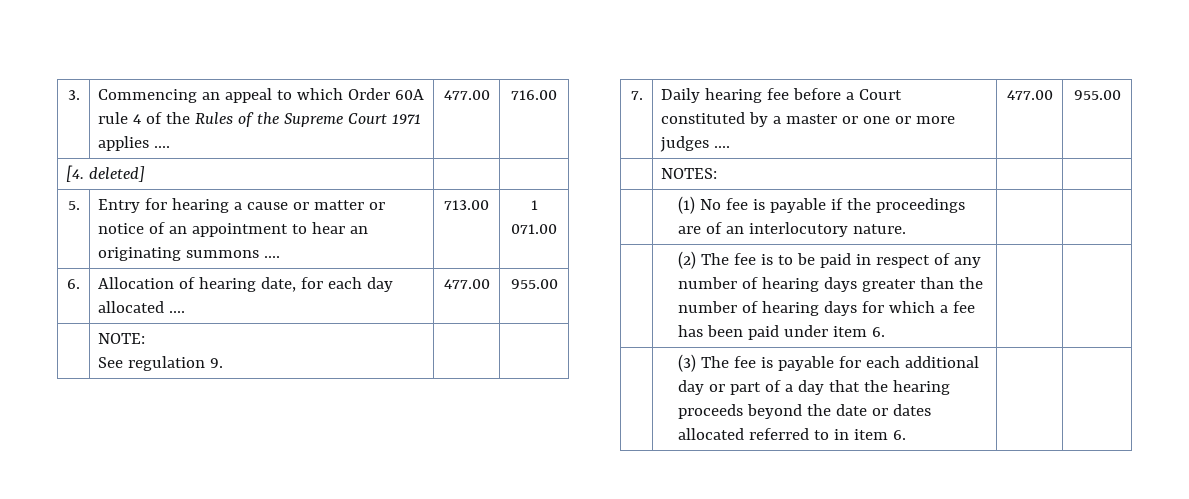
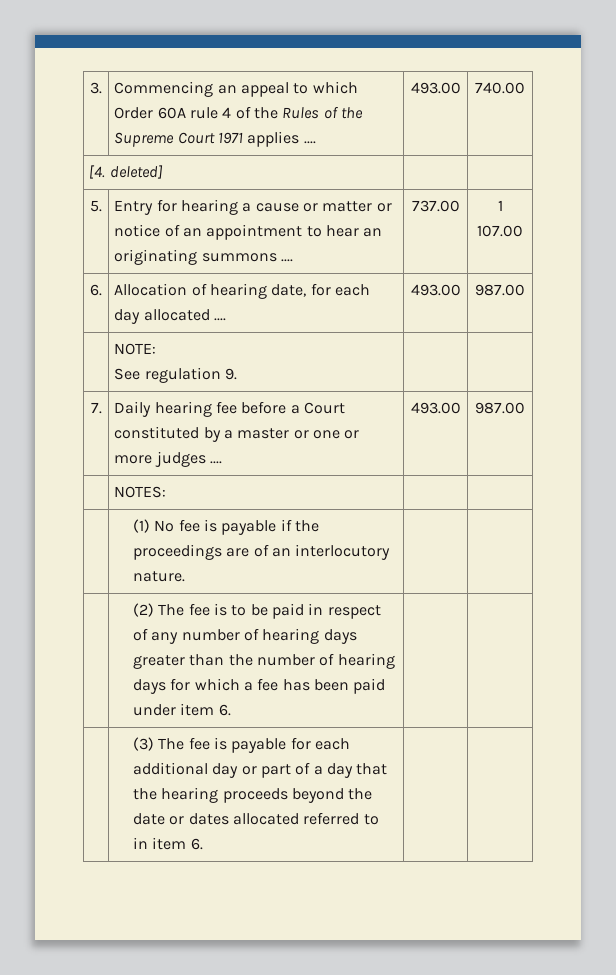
[443,90,490,100] [511,90,557,100] 477.00 | 716.00 -> [410,82,461,94] [475,82,525,94] 493.00 | 740.00
[444,200,489,210] [530,200,538,210] [511,224,557,234] 713.00 | 1 071.00 -> [411,200,460,212] [497,200,503,211] [477,225,523,237] 737.00 | 1 107.00
[443,279,490,289] [510,279,558,289] 477.00 | 955.00 -> [410,284,461,296] [475,284,525,296] 493.00 | 987.00
[1006,90,1053,100] [1073,90,1121,100] 477.00 | 955.00 -> [410,402,461,414] [475,402,525,414] 493.00 | 987.00

